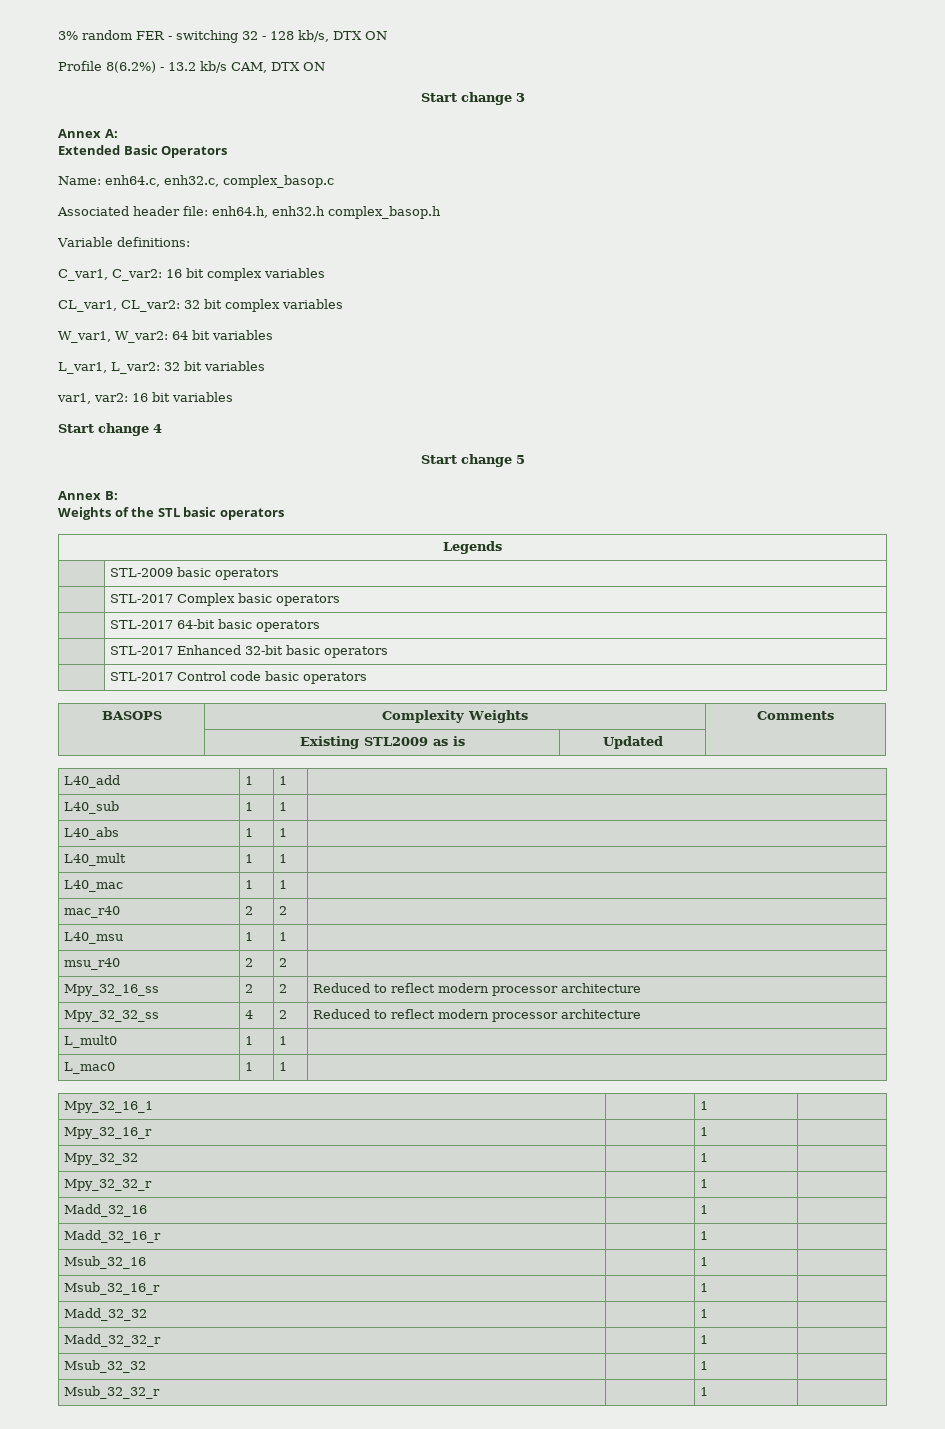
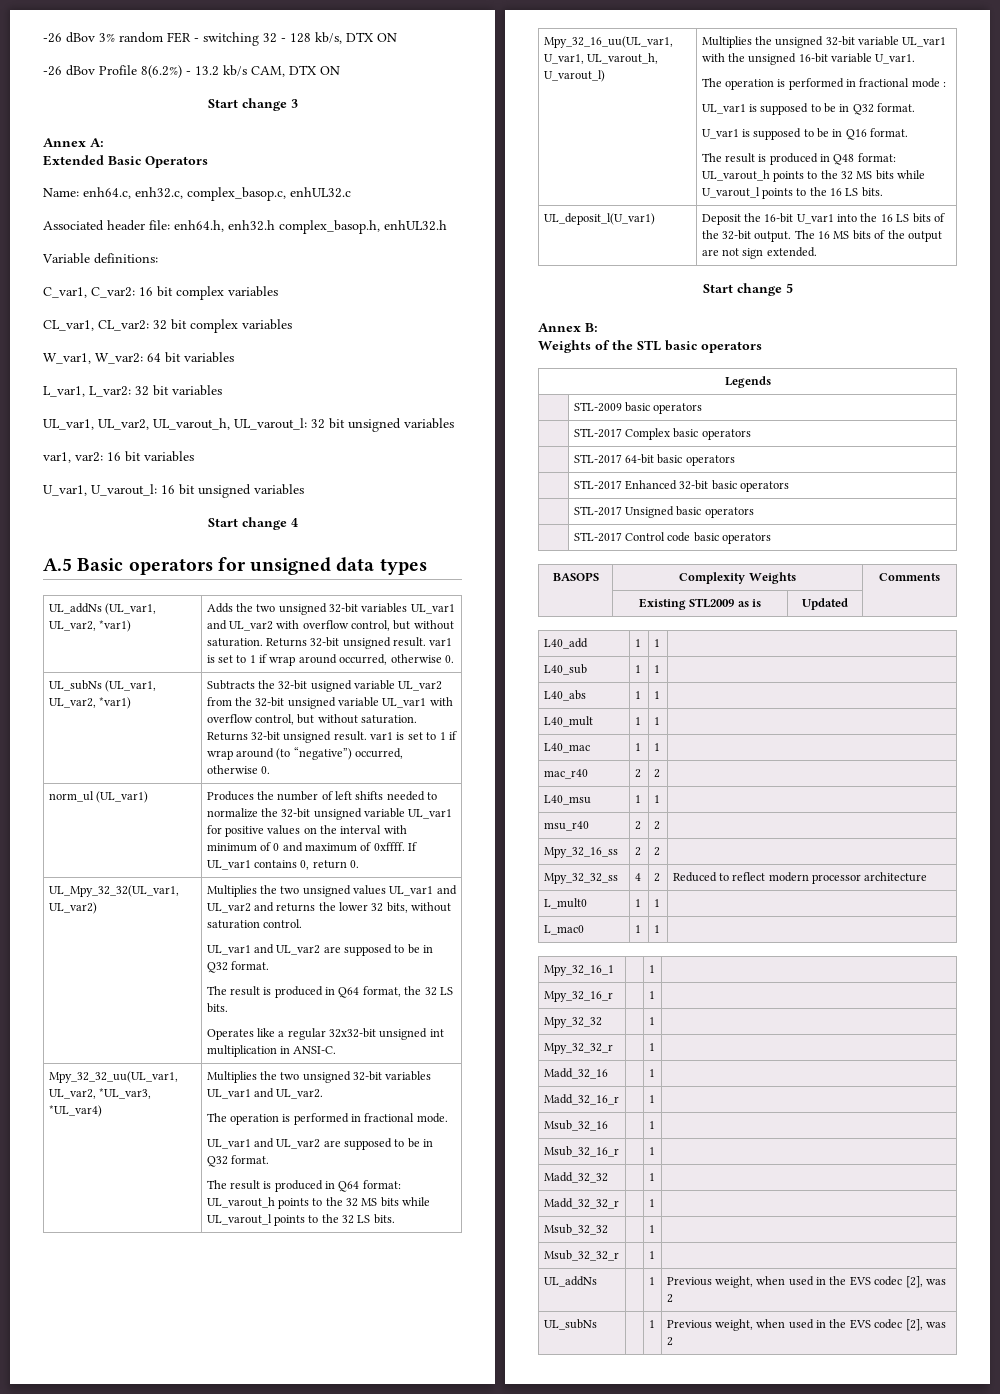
(58, 35) none -> [43,32,95,43] -26 dBov
(387, 35) none -> [43,65,95,76] -26 dBov
[223,175,334,188] complex_basop.c -> [187,187,351,201] complex_basop.c, enhUL32.c
[328,206,441,219] complex_basop.h -> [279,220,447,234] complex_basop.h, enhUL32.h
(265, 366) none -> [43,418,454,432] // UL_var1, UL_var2, UL_varout_h, UL_varout_l: 32 bit unsigned variables
[58,423,162,436] Start change 4 -> [43,484,304,498] [207,517,298,530] [43,557,427,575] [48,603,156,615] [48,620,131,632] [206,603,455,615] [206,620,454,631] [206,637,453,649] [206,654,454,666] [48,680,156,692] [48,697,131,709] [206,680,443,692] [206,697,453,709] [206,714,418,725] [206,731,457,743] [206,747,404,760] [206,765,270,774] [48,791,148,803] [206,791,438,801] [206,808,453,820] [206,825,407,837] [206,842,418,852] [206,860,360,870] [48,885,179,897] [48,902,97,914] [206,885,457,897] [206,902,452,913] [206,919,302,929] [206,944,434,956] [206,961,269,973] [206,986,453,998] [206,1003,228,1013] [206,1028,444,1040] [206,1045,337,1057] [48,1071,178,1083] [48,1088,151,1099] [48,1105,102,1117] [206,1071,432,1083] [206,1088,324,1099] [206,1113,448,1125] [206,1138,434,1150] [206,1155,269,1167] [206,1180,401,1192] [206,1197,431,1209] [206,1214,395,1226] [543,36,673,48] [543,53,658,64] [543,70,605,82] [701,36,947,48] [701,53,916,65] [701,78,947,90] [701,103,916,115] [701,128,909,140] [701,153,896,165] [701,170,926,182] [701,187,883,199] [543,213,655,225] [701,213,945,225] [701,230,942,242] [701,247,817,259] U_var1, U_varout_l: 16 bit unsigned variables // Start change 4 // A.5 Basic operators for unsigned data types // UL_addNs (UL_var1, UL_var2, *var1) | Adds the two unsigned 32-bit variables UL_var1 and UL_var2 with overflow control, but without saturation. Returns 32-bit unsigned result. var1 is set to 1 if wrap around occurred, otherwise 0. // UL_subNs (UL_var1, UL_var2, *var1) | Subtracts the 32-bit usigned variable UL_var2 from the 32-bit unsigned variable UL_var1 with overflow control, but without saturation. Returns 32-bit unsigned result. var1 is set to 1 if wrap around (to “negative”) occurred, otherwise 0. // norm_ul (UL_var1) | Produces the number of left shifts needed to normalize the 32-bit unsigned variable UL_var1 for positive values on the interval with minimum of 0 and maximum of 0xffff. If UL_var1 contains 0, return 0. // UL_Mpy_32_32(UL_var1, UL_var2) | Multiplies the two unsigned values UL_var1 and UL_var2 and returns the lower 32 bits, without saturation control. // UL_var1 and UL_var2 are supposed to be in Q32 format. // The result is produced in Q64 format, the 32 LS bits. // Operates like a regular 32x32-bit unsigned int multiplication in ANSI-C. // Mpy_32_32_uu(UL_var1, UL_var2, *UL_var3, *UL_var4) | Multiplies the two unsigned 32-bit variables UL_var1 and UL_var2. // The operation is performed in fractional mode. // UL_var1 and UL_var2 are supposed to be in Q32 format. // The result is produced in Q64 format: UL_varout_h points to the 32 MS bits while UL_varout_l points to the 32 LS bits. // Mpy_32_16_uu(UL_var1, U_var1, UL_varout_h, U_varout_l) | Multiplies the unsigned 32-bit variable UL_var1 with the unsigned 16-bit variable U_var1. // The operation is performed in fractional mode : // UL_var1 is supposed to be in Q32 format. // U_var1 is supposed to be in Q16 format. // The result is produced in Q48 format: UL_varout_h points to the 32 MS bits while U_varout_l points to the 16 LS bits. // UL_deposit_l(U_var1) | Deposit the 16-bit U_var1 into the 16 LS bits of the 32-bit output. The 16 MS bits of the output are not sign extended.
(388, 652) none -> [573,506,754,518] // | STL-2017 Unsigned basic operators
[312,983,641,996] Reduced to reflect modern processor architecture -> (660, 851) none
(708, 1391) none -> [543,1276,597,1287] [648,1277,655,1285] [666,1276,946,1288] [666,1294,673,1303] [543,1319,597,1330] [648,1320,655,1328] [666,1319,946,1331] [666,1337,673,1346] // UL_addNs | | 1 | Previous weight, when used in the EVS codec [2], was 2 // UL_subNs | | 1 | Previous weight, when used in the EVS codec [2], was 2

